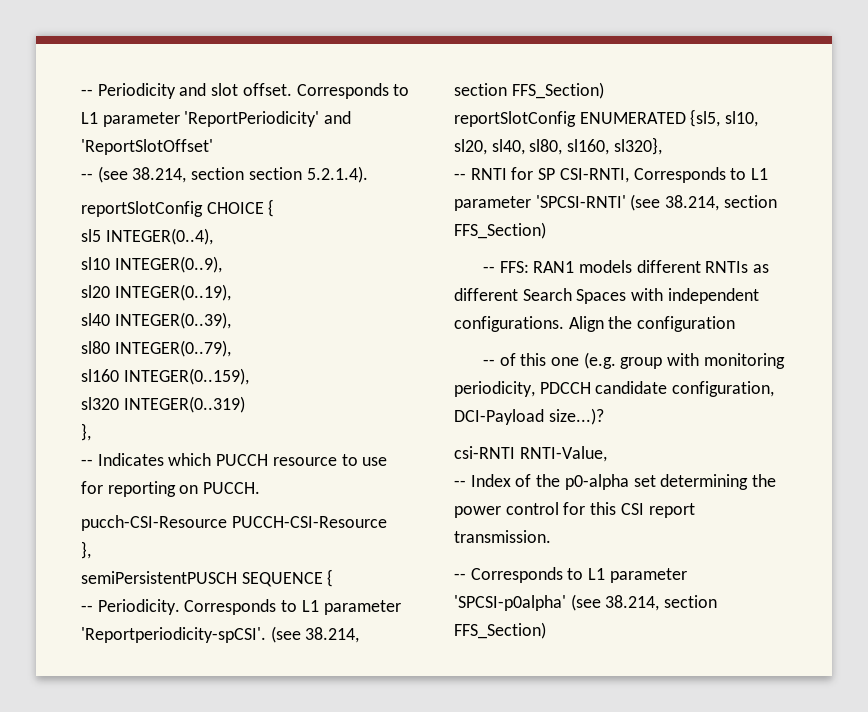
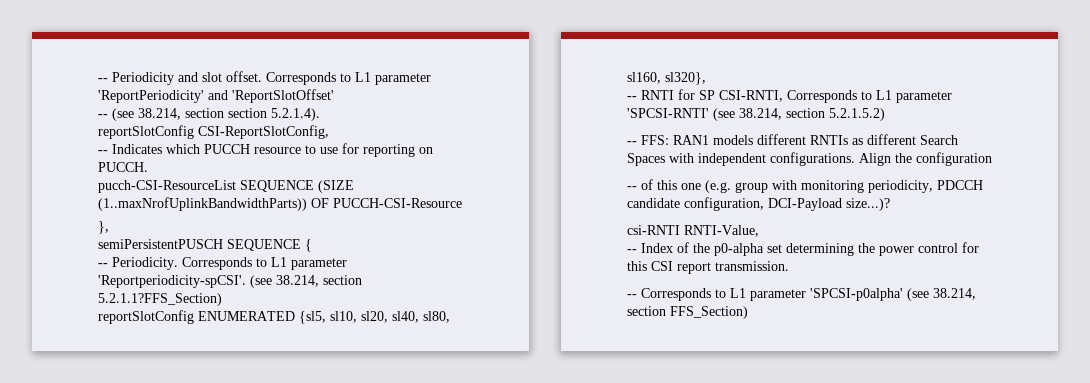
[206,199,275,217] [81,228,213,245] [81,256,222,273] [81,284,231,301] [81,312,231,329] [81,340,231,357] [81,368,249,385] [81,396,245,413] [81,423,91,441] CHOICE { // sl5 INTEGER(0..4), // sl10 INTEGER(0..9), // sl20 INTEGER(0..19), // sl40 INTEGER(0..39), // sl80 INTEGER(0..79), // sl160 INTEGER(0..159), // sl320 INTEGER(0..319) // }, -> [198,125,329,139] CSI-ReportSlotConfig,
[81,515,227,531] pucch-CSI-Resource -> [98,180,354,193] [98,197,329,211] pucch-CSI-ResourceList SEQUENCE (SIZE (1..maxNrofUplinkBandwidthParts)) OF
[511,82,604,99] FFS_Section) -> [98,293,222,306] 5.2.1.1?FFS_Section)
[454,222,546,239] FFS_Section) -> [829,108,885,121] 5.2.1.5.2)

